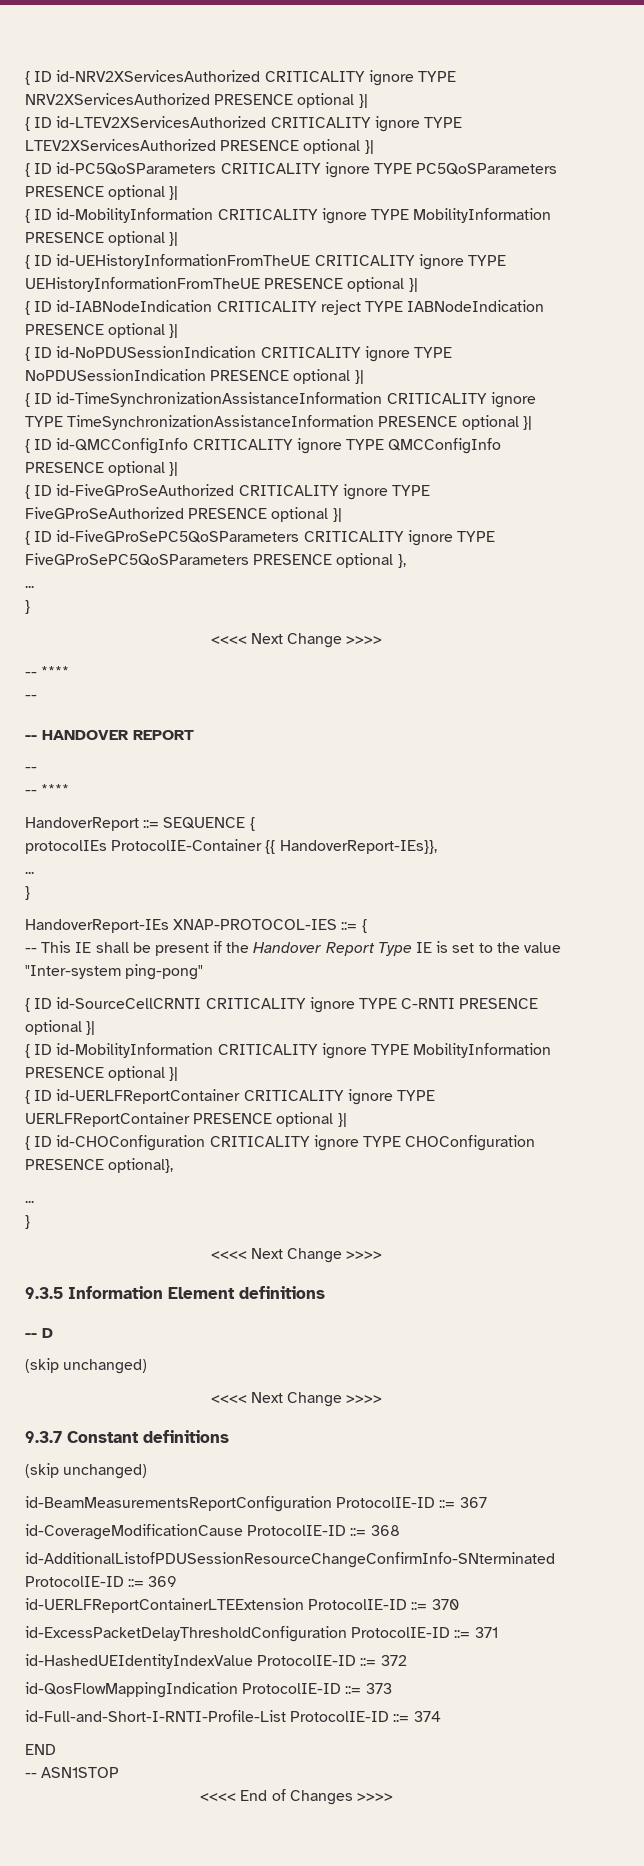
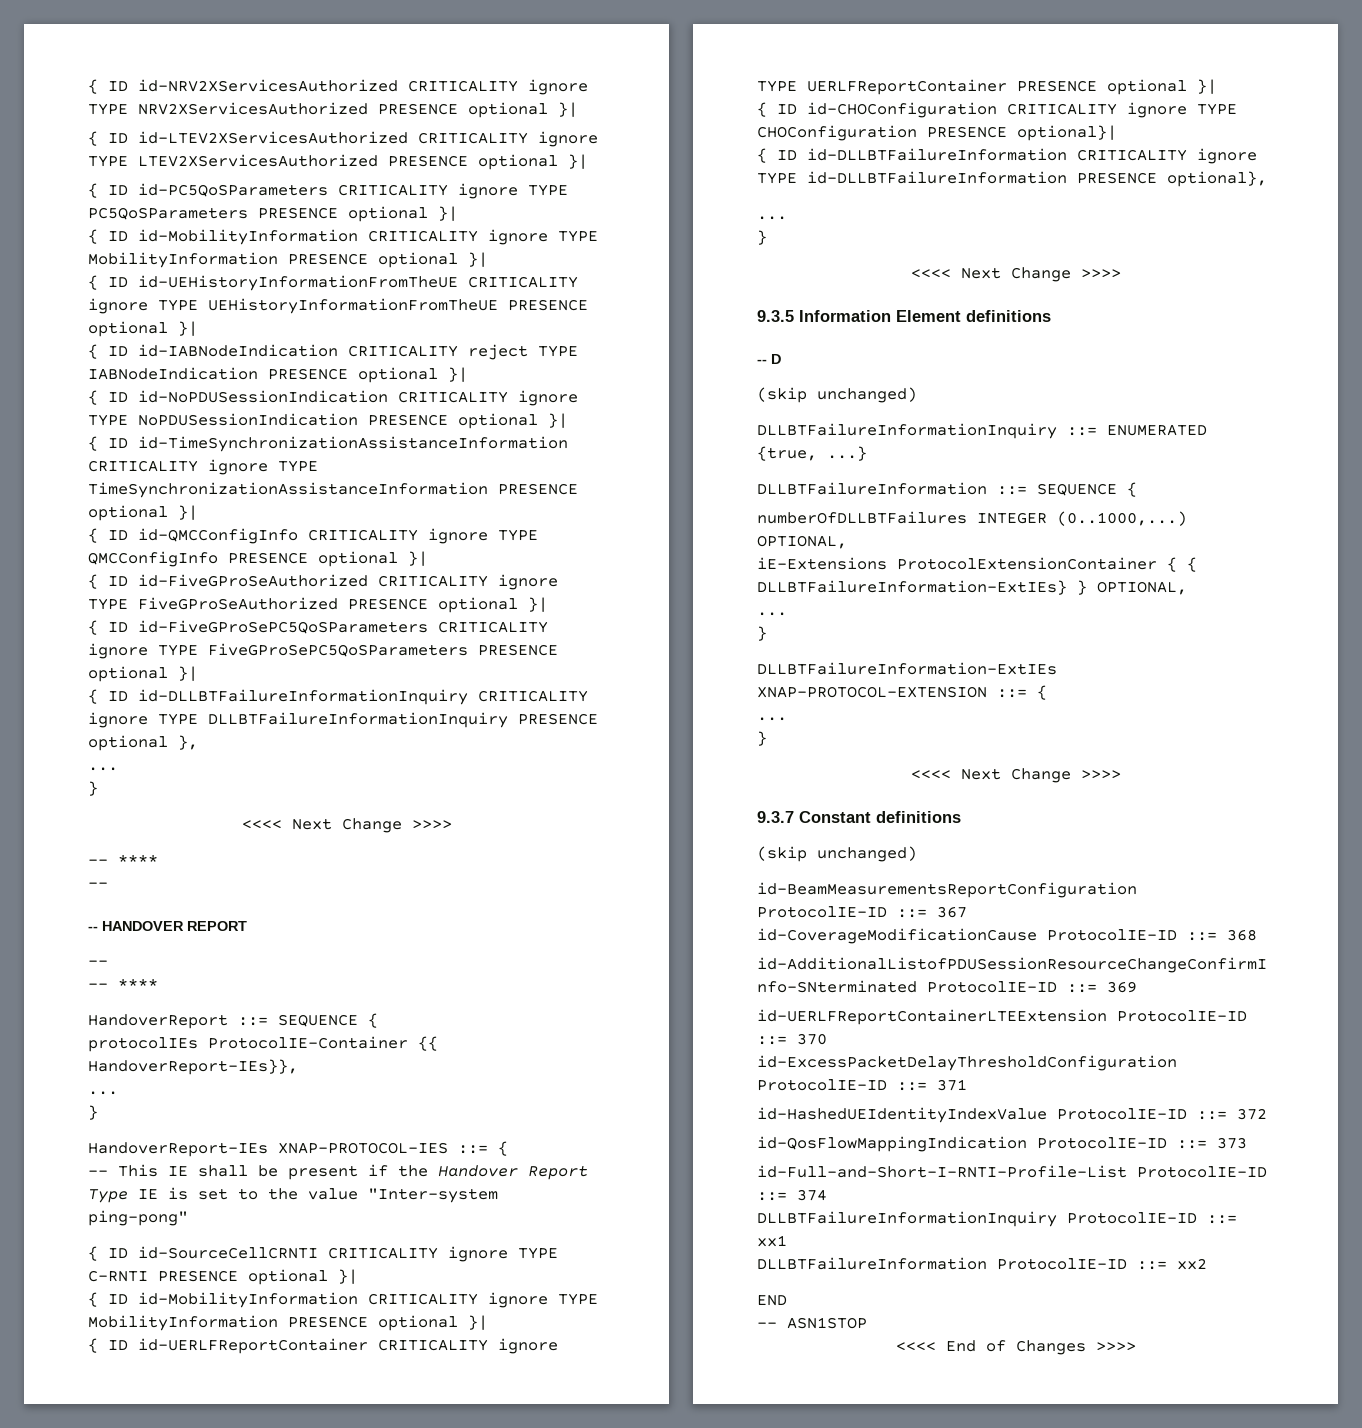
(394, 560) none -> [178,666,198,681] [88,689,588,705] [88,712,598,728] [88,735,168,751] }| // { ID id-DLLBTFailureInformationInquiry CRITICALITY ignore TYPE DLLBTFailureInformationInquiry PRESENCE optional
(104, 1164) none -> [1017,125,1117,141] [757,148,1257,164] [757,171,1157,184] optional}| // { ID id-DLLBTFailureInformation CRITICALITY ignore TYPE id-DLLBTFailureInformation PRESENCE
(148, 1366) none -> [757,423,1207,439] [757,446,867,461] [757,482,1137,497] [757,511,1187,526] [757,535,847,549] [757,557,1197,572] [757,580,1187,595] [757,612,787,616] [757,626,767,641] [757,662,1057,675] [757,685,1047,700] [757,717,787,721] [757,731,767,746] // DLLBTFailureInformationInquiry ::= ENUMERATED {true, ...} // DLLBTFailureInformation ::= SEQUENCE { // numberOfDLLBTFailures INTEGER (0..1000,...) OPTIONAL, // iE-Extensions ProtocolExtensionContainer { { DLLBTFailureInformation-ExtIEs} } OPTIONAL, // ... // } // DLLBTFailureInformation-ExtIEs XNAP-PROTOCOL-EXTENSION ::= { // ... // }
(441, 1716) none -> [757,1211,1237,1227] [757,1235,787,1247] [757,1257,1207,1270] // DLLBTFailureInformationInquiry ProtocolIE-ID ::= xx1 // DLLBTFailureInformation ProtocolIE-ID ::= xx2

